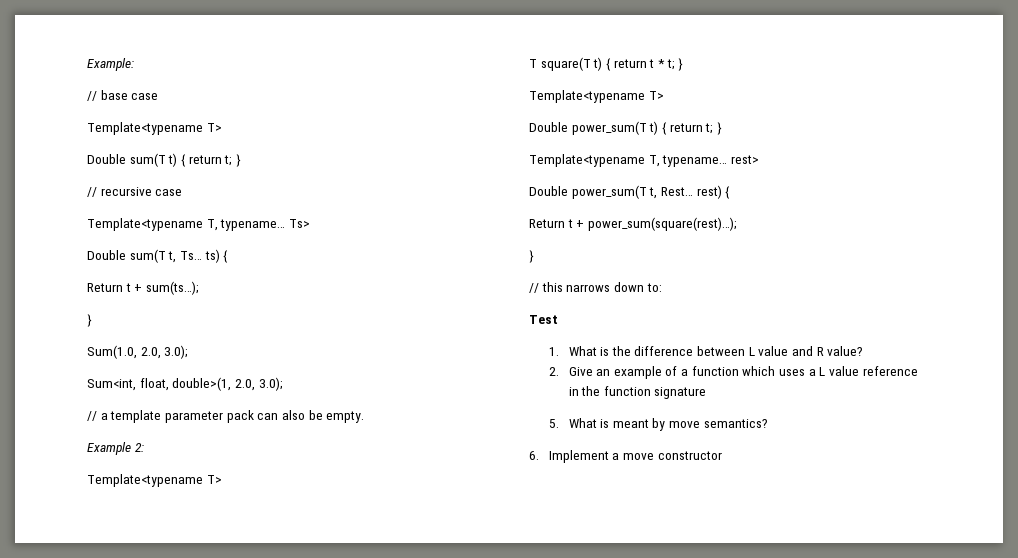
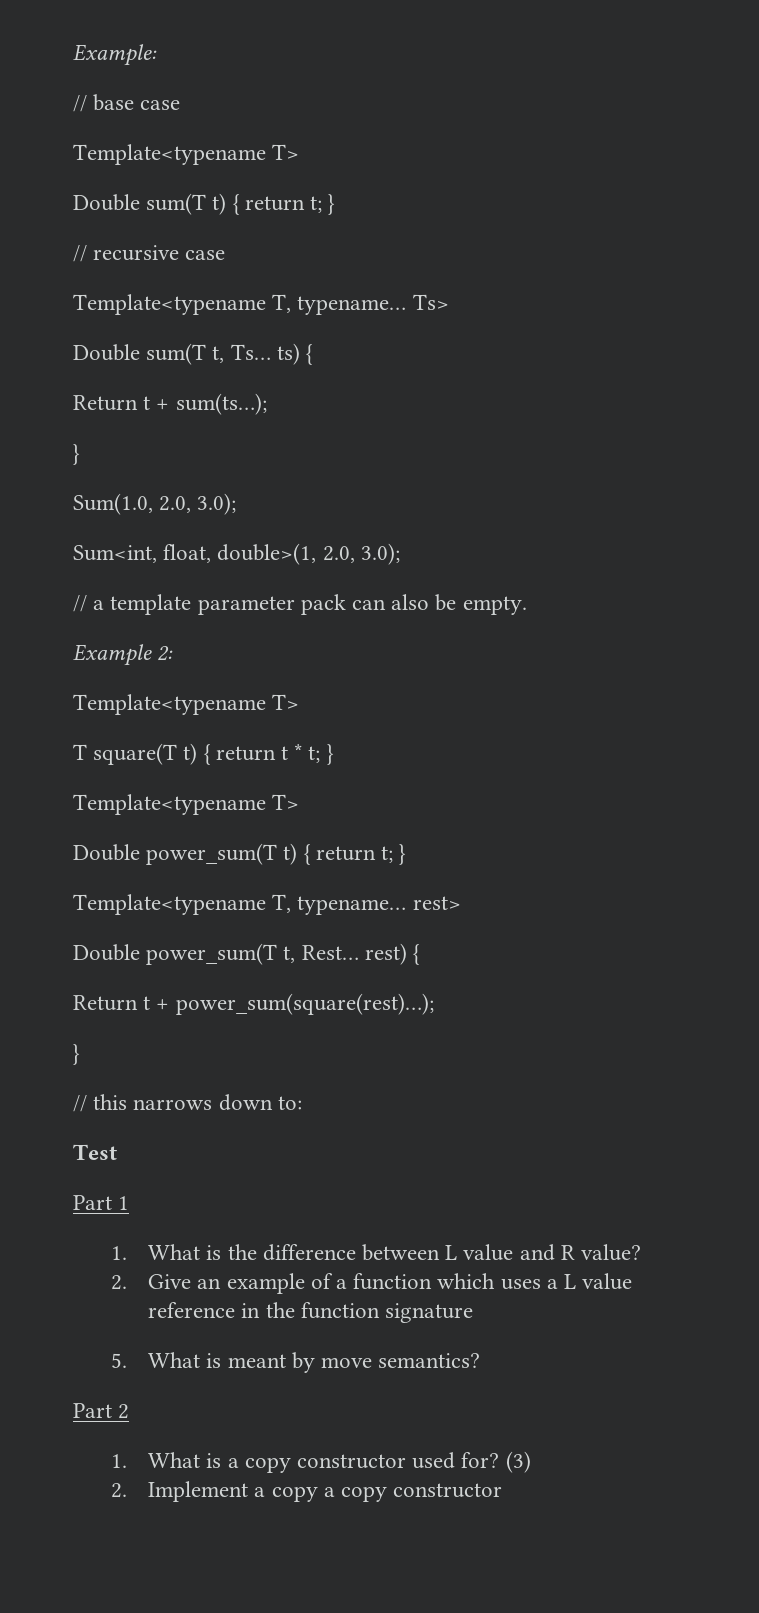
(558, 319) none -> [73,1195,130,1210] // Part 1
[529,450,655,463] 6. Implement a move -> [73,1403,130,1419] [110,1451,531,1473] [110,1481,388,1502] Part 2 // 1. What is a copy constructor used for? (3) // 2. Implement a copy a copy

